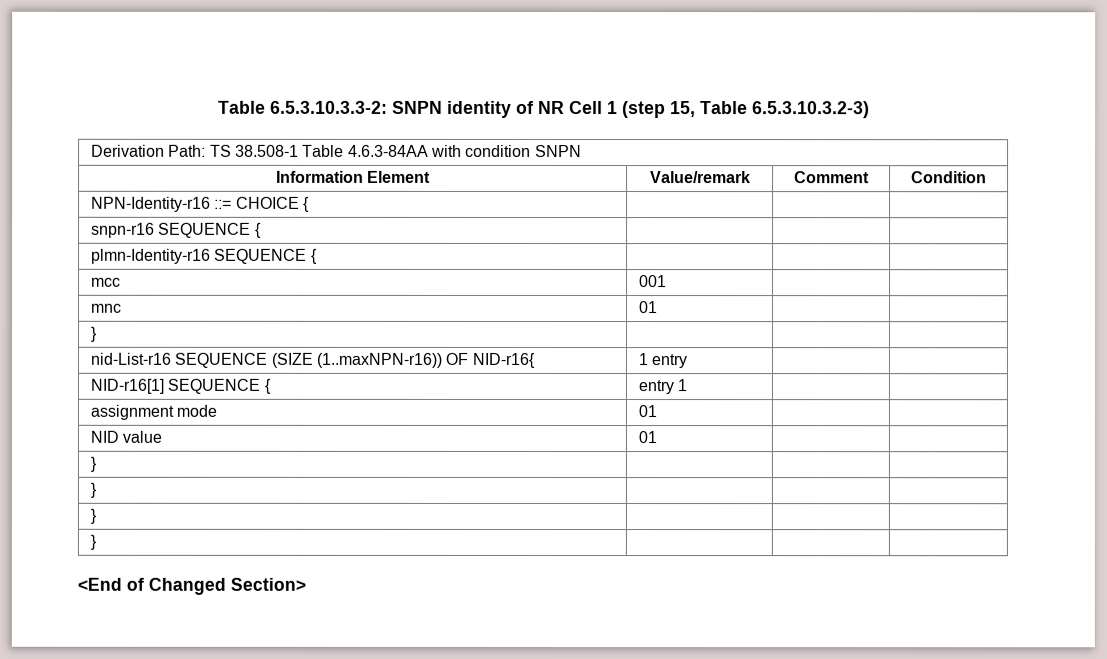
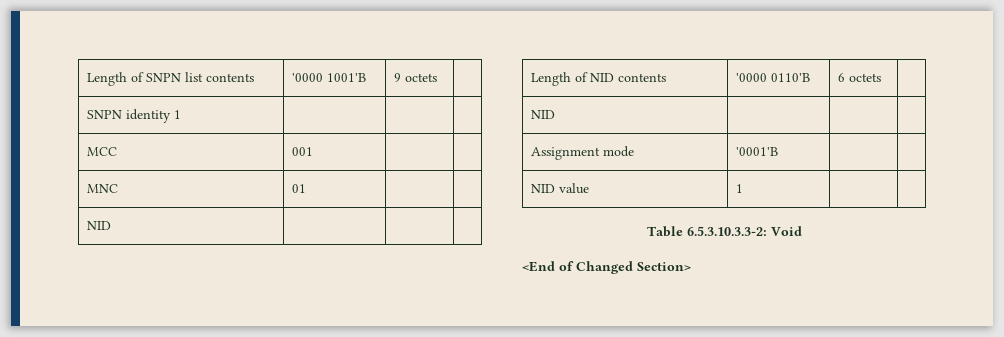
[217,100,870,119] [91,144,582,158] [275,170,432,183] [649,171,751,184] [794,171,870,184] [911,171,987,184] [91,196,311,212] [91,222,262,238] [91,248,318,264] [91,277,122,287] [639,275,668,288] [91,303,123,313] [639,301,659,314] [90,326,99,342] [90,352,535,368] [638,353,688,369] [90,378,271,394] [638,379,688,395] [90,404,218,420] [638,405,658,418] [90,430,163,443] [638,431,658,444] [90,456,98,472] [90,482,98,498] [90,508,98,524] [90,534,98,550] Table 6.5.3.10.3.3-2: SNPN identity of NR Cell 1 (step 15, Table 6.5.3.10.3.2-3) // Derivation Path: TS 38.508-1 Table 4.6.3-84AA with condition SNPN // Information Element | Value/remark | Comment | Condition // NPN-Identity-r16 ::= CHOICE { | | | // snpn-r16 SEQUENCE { | | | // plmn-Identity-r16 SEQUENCE { | | | // mcc | 001 | | // mnc | 01 | | // } | | | // nid-List-r16 SEQUENCE (SIZE (1..maxNPN-r16)) OF NID-r16{ | 1 entry | | // NID-r16[1] SEQUENCE { | entry 1 | | // assignment mode | 01 | | // NID value | 01 | | // } | | | // } | | | // } | | | // } | | | -> [87,72,255,86] [292,73,367,82] [394,73,438,82] [87,109,182,123] [87,147,118,156] [292,147,314,156] [87,184,119,193] [292,184,307,193] [87,221,112,230] [531,72,667,86] [736,73,811,82] [838,73,882,82] [531,110,556,119] [531,146,635,160] [736,147,779,156] [531,183,590,194] [736,184,744,193] [646,226,802,237] Length of SNPN list contents | '0000 1001'B | 9 octets | // SNPN identity 1 | | | // MCC | 001 | | // MNC | 01 | | // NID | | | // Length of NID contents | '0000 0110'B | 6 octets | // NID | | | // Assignment mode | '0001'B | | // NID value | 1 | | // Table 6.5.3.10.3.3-2: Void

